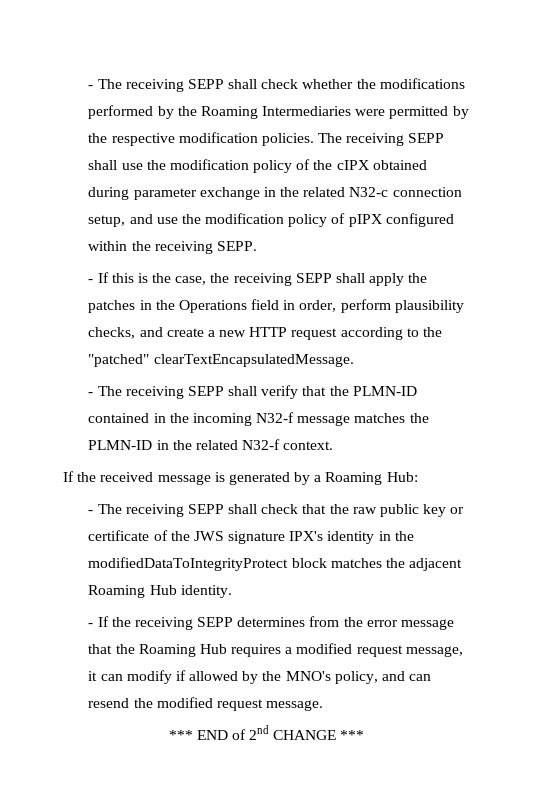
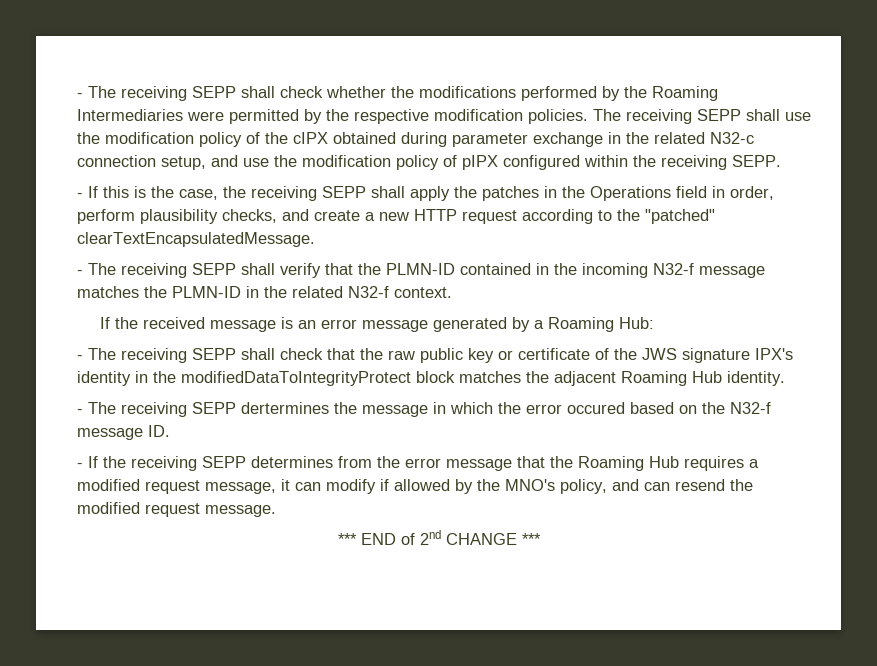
(225, 477) none -> [298,319,429,332] an error message
(232, 591) none -> [76,402,771,417] [76,425,170,440] // - The receiving SEPP dertermines the message in which the error occured based on the N32-f message ID.

